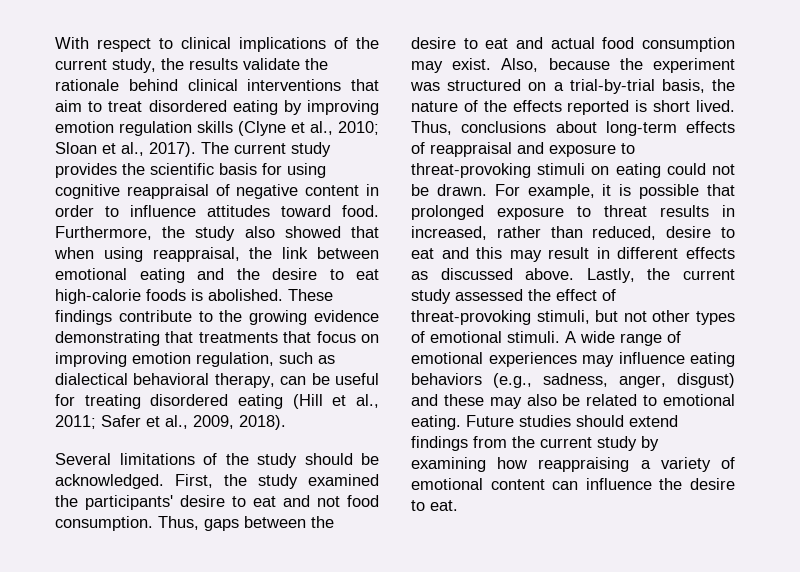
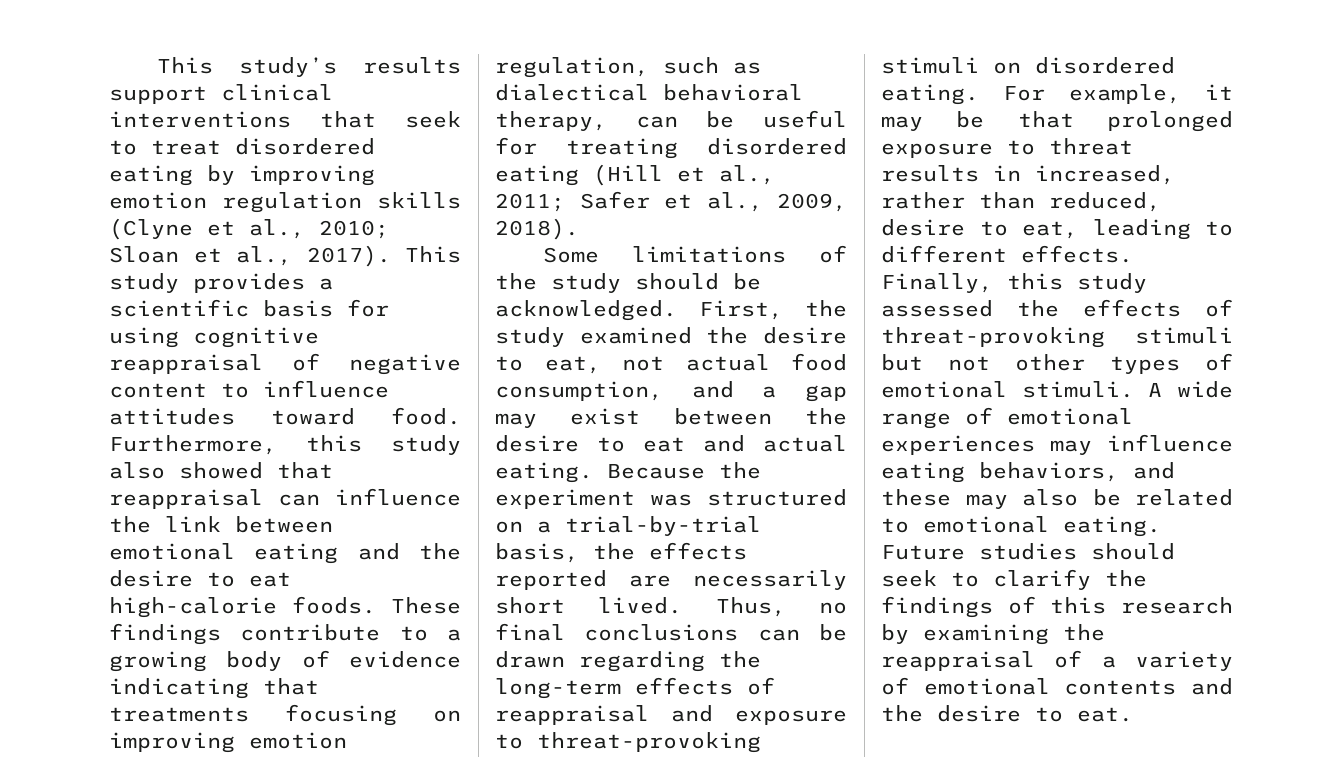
[55,37,379,52] [55,58,328,73] [55,79,178,91] With respect to clinical implications of the current study, the results validate the rationale behind -> [156,57,461,77] [109,86,207,104] This study’s results support
[55,100,82,112] aim -> [405,111,461,128] seek
[201,142,286,154] The current -> [405,246,461,263] This
[122,163,145,175] the -> [319,278,333,290] a
[366,184,380,196] [55,205,94,217] in order -> (207, 390) none
[162,226,186,238] the -> [306,435,362,452] this
[54,247,240,262] when using reappraisal, -> [109,488,461,509] reappraisal can influence
[146,289,283,301] foods is abolished. -> [292,596,376,614] foods.
[219,310,380,325] [55,331,356,346] the growing evidence demonstrating that treatments that focus -> [447,629,461,641] [109,650,461,672] [109,678,319,699] [109,704,397,726] a growing body of evidence indicating that treatments focusing
[55,453,111,465] Several -> [542,247,599,263] Some
[85,495,379,510] [55,516,239,531] participants' desire to eat and not food consumption. Thus, gaps -> [763,327,847,344] [495,353,847,374] [495,381,847,402] [495,408,641,428] desire to eat, not actual food consumption, and a gap may exist
[602,37,735,52] [411,58,610,73] food consumption may exist. Also, because -> [495,462,705,483] eating. Because
[411,100,735,115] [411,121,597,135] nature of the effects reported is short lived. Thus, conclusions about -> [649,542,747,560] [495,570,847,590] [495,597,847,617] [495,623,847,641] [495,651,761,672] effects reported are necessarily short lived. Thus, no final conclusions can be drawn regarding the
[615,163,735,178] [411,184,487,196] eating could not be drawn. -> [1035,57,1175,74] [881,84,979,105] disordered eating.
[619,184,700,199] is possible -> [881,111,985,131] may be
[411,247,735,262] [411,268,735,283] eat and this may result in different effects as discussed above. Lastly, the current -> [1022,219,1233,240] [881,245,1133,263] [881,273,1063,293] eat, leading to different effects. Finally, this
[556,289,597,301] effect -> [1083,299,1181,317] effects
[536,310,590,324] stimuli, -> [1135,327,1233,344] stimuli
[411,373,735,388] behaviors (e.g., sadness, anger, disgust) -> [979,462,1119,482] behaviors,
[629,415,678,427] [411,436,659,451] [411,457,630,472] extend findings from the current study by examining how reappraising -> [881,569,1147,590] [881,596,1233,618] [881,624,1105,645] [881,650,1083,671] seek to clarify the findings of this research by examining the reappraisal of
[490,478,652,490] content can influence -> [1064,678,1233,695] contents and

